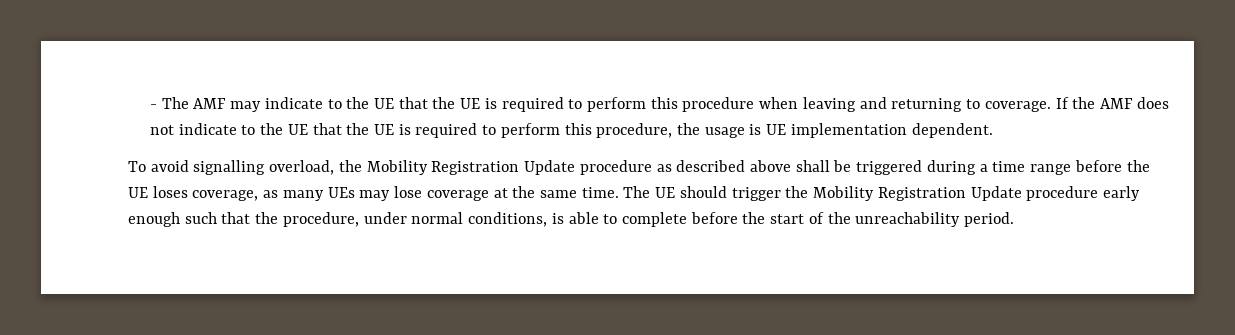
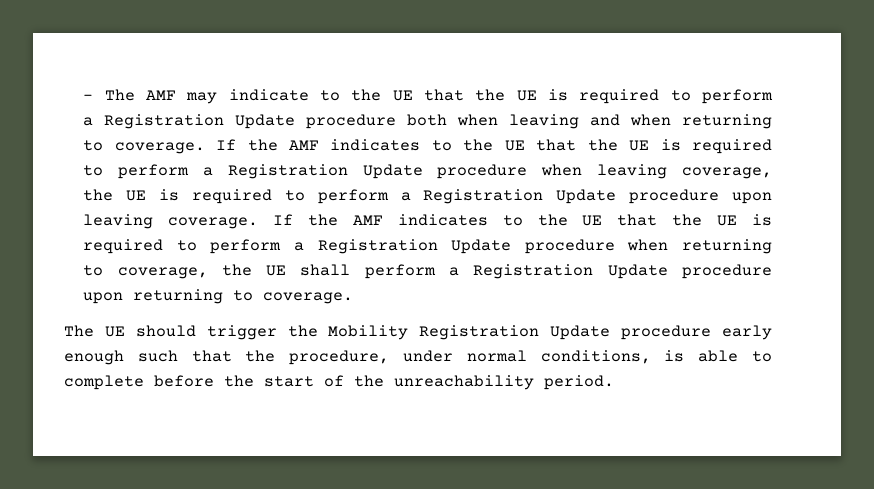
[650,97,755,112] this procedure -> [83,114,448,129] a Registration Update procedure both
(887, 103) none -> [630,114,672,126] when
[1136,97,1169,109] [149,123,237,135] does not indicate -> [330,139,421,151] indicates
[564,123,993,138] [128,160,1150,175] [128,186,619,201] this procedure, the usage is UE implementation dependent. // To avoid signalling overload, the Mobility Registration Update procedure as described above shall be triggered during a time range before the UE loses coverage, as many UEs may lose coverage at the same time. -> [202,164,772,179] [83,189,772,204] [83,214,773,229] [83,239,772,254] [83,264,772,279] [83,289,354,304] a Registration Update procedure when leaving coverage, the UE is required to perform a Registration Update procedure upon leaving coverage. If the AMF indicates to the UE that the UE is required to perform a Registration Update procedure when returning to coverage, the UE shall perform a Registration Update procedure upon returning to coverage. //

